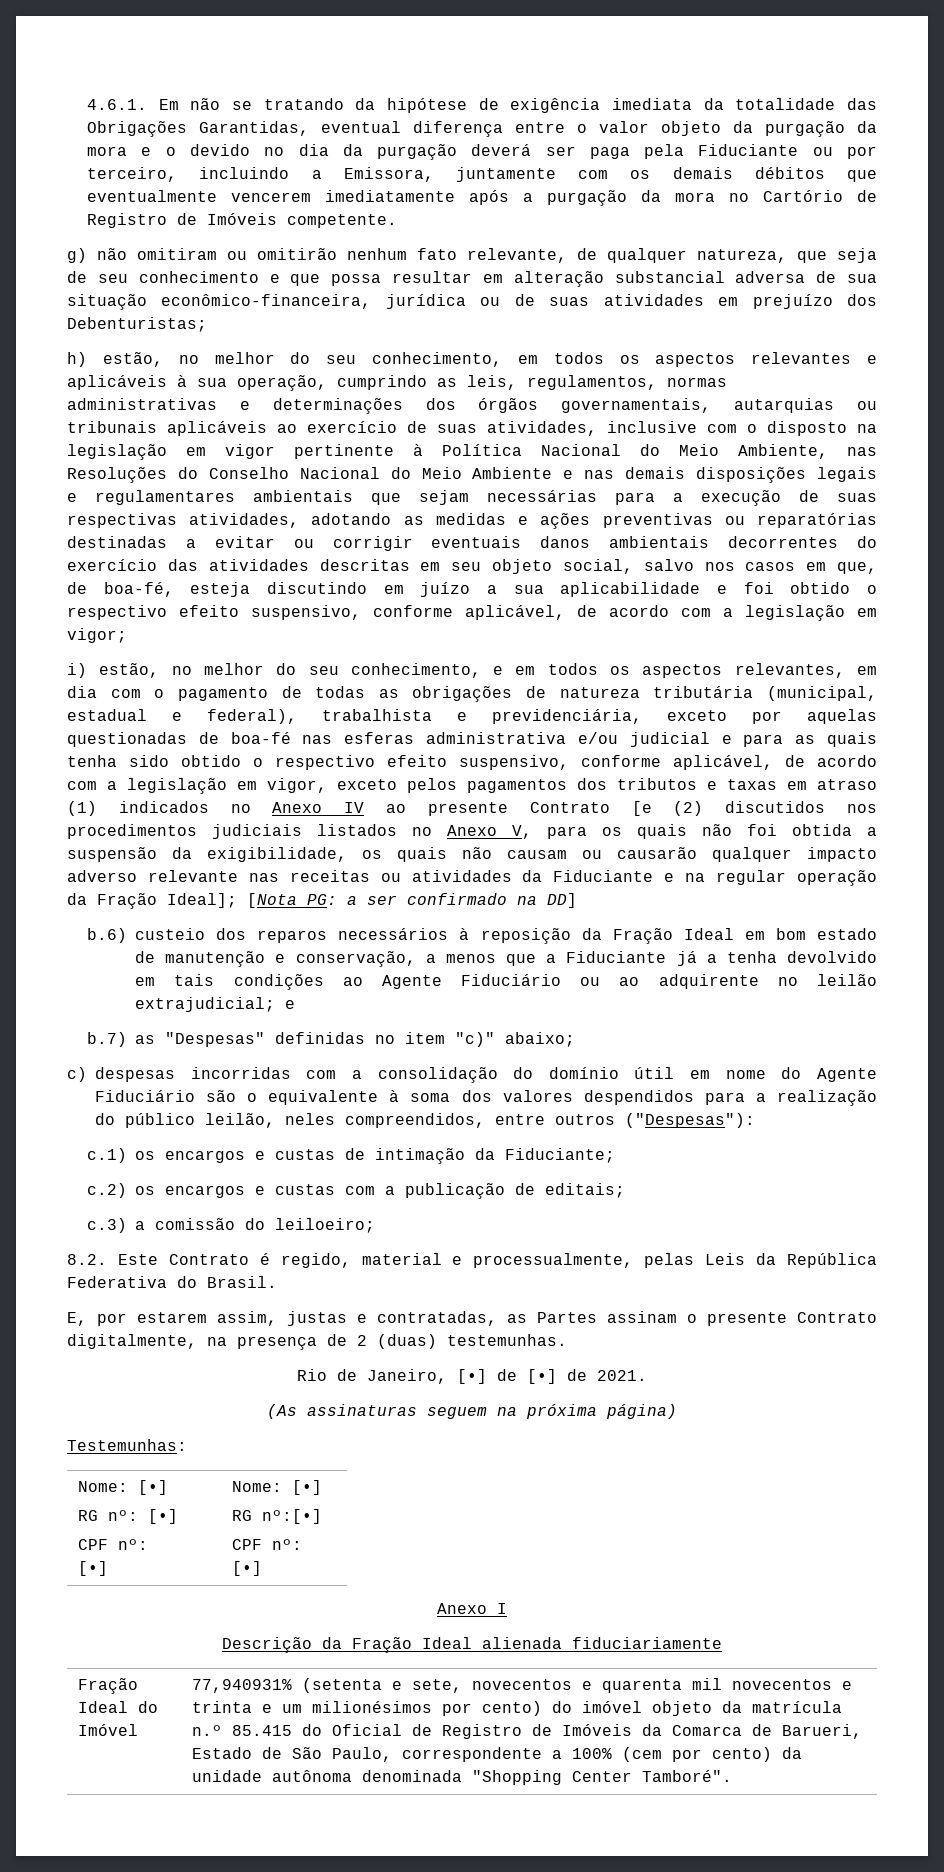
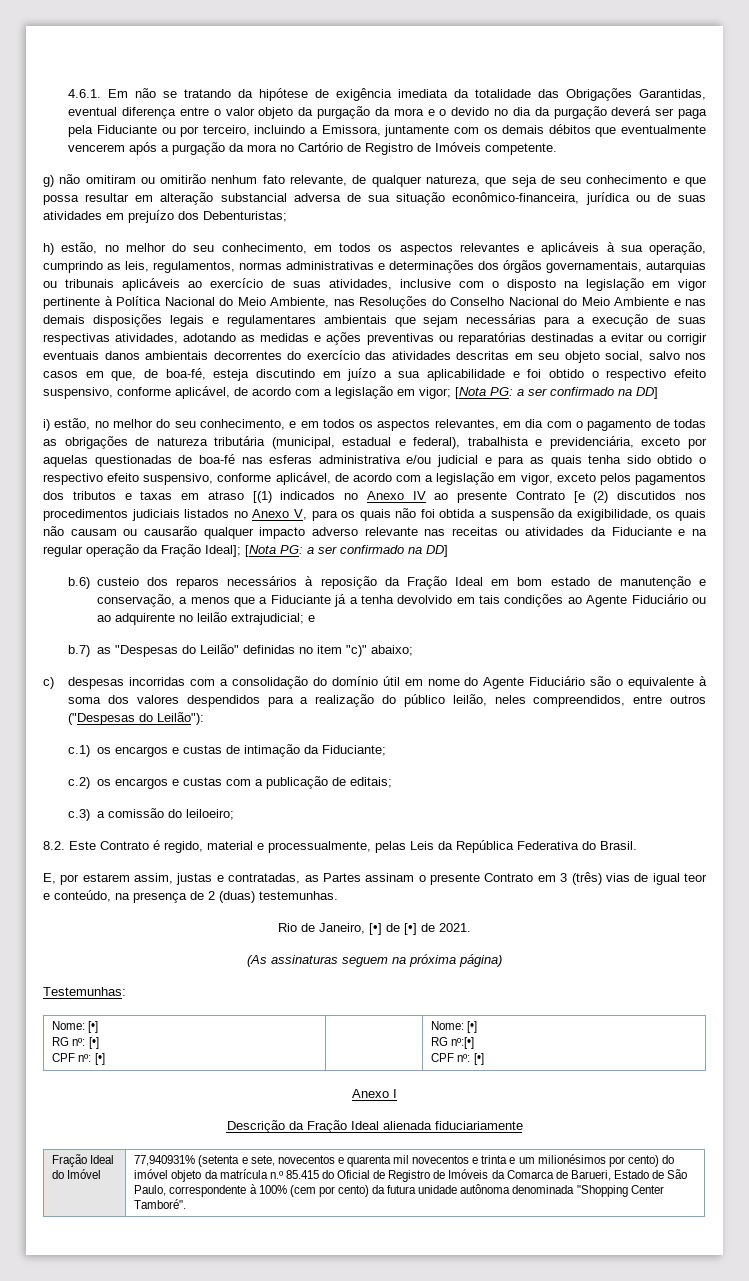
[325,190,456,202] imediatamente -> (126, 148) none
(127, 635) none -> [455,387,658,399] [Nota PG: a ser confirmado na DD]
[67,801,97,816] (1) -> [252,491,272,503] [(1)
[165,1032,266,1047] "Despesas" -> [114,644,239,657] "Despesas do Leilão"
[625,1113,755,1128] ("Despesas"): -> [68,712,205,725] ("Despesas do Leilão"):
[67,1334,197,1349] digitalmente, -> [537,872,707,885] [43,890,111,902] em 3 (três) vias de igual teor e conteúdo,
[552,1750,563,1759] a -> [249,1184,257,1194] à
(803, 1753) none -> [387,1185,417,1194] futura

